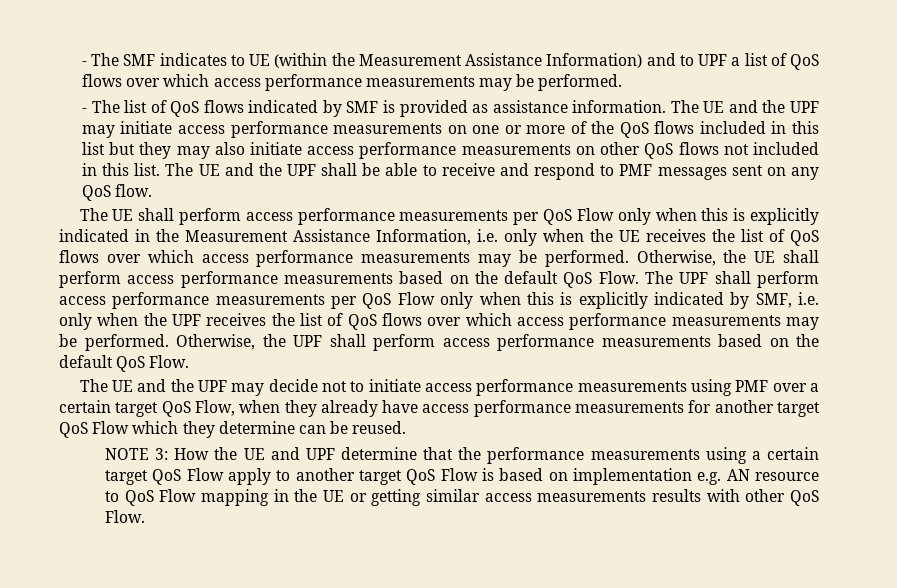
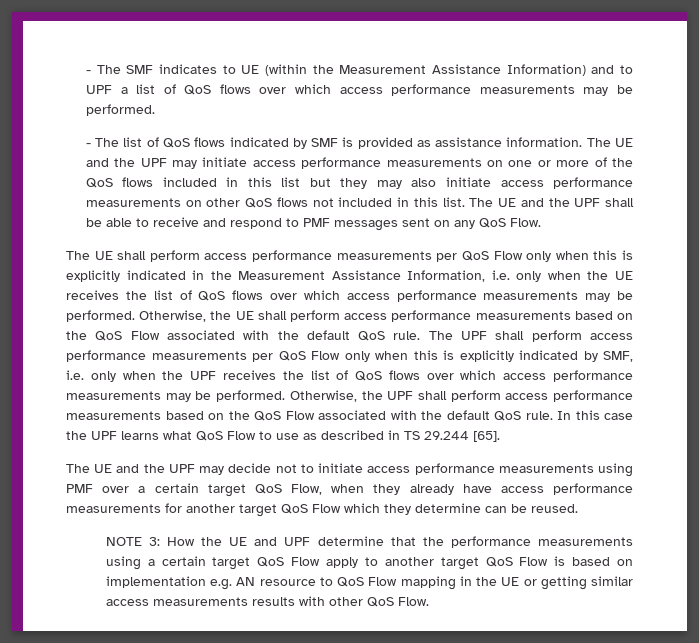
[115,184,153,197] flow. -> [509,218,541,227] Flow.
[504,271,639,288] default QoS Flow. -> [95,330,421,341] QoS Flow associated with the default QoS rule.
[59,355,190,372] default QoS Flow. -> [254,410,633,421] [66,430,500,442] QoS Flow associated with the default QoS rule. In this case the UPF learns what QoS Flow to use as described in TS 29.244 [65].

